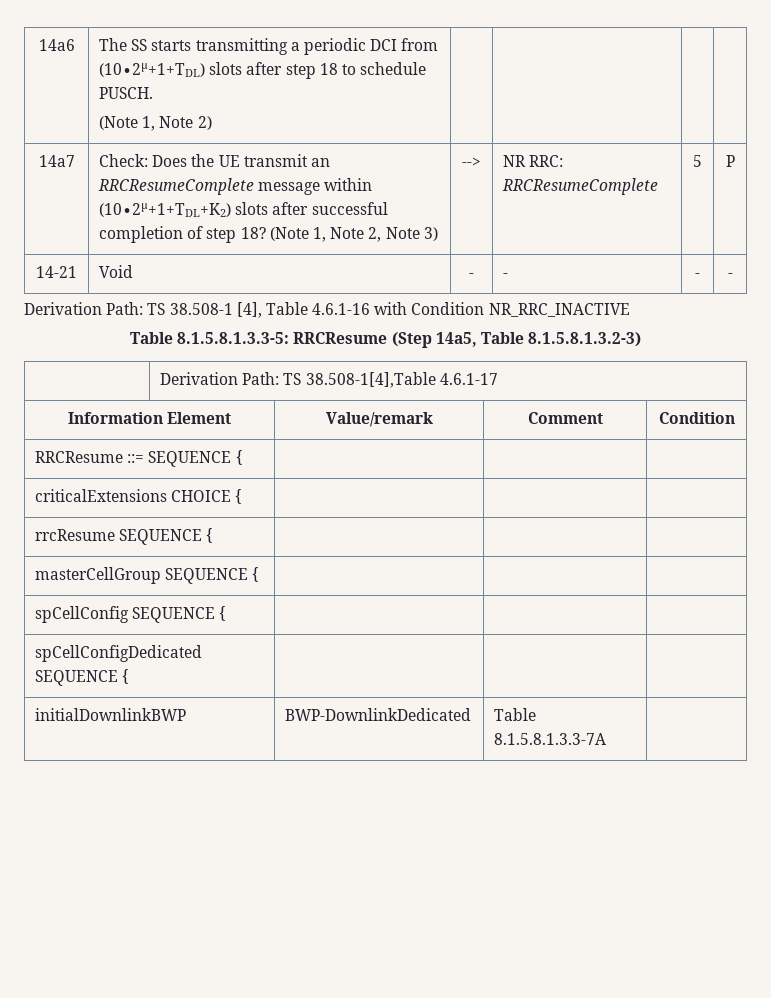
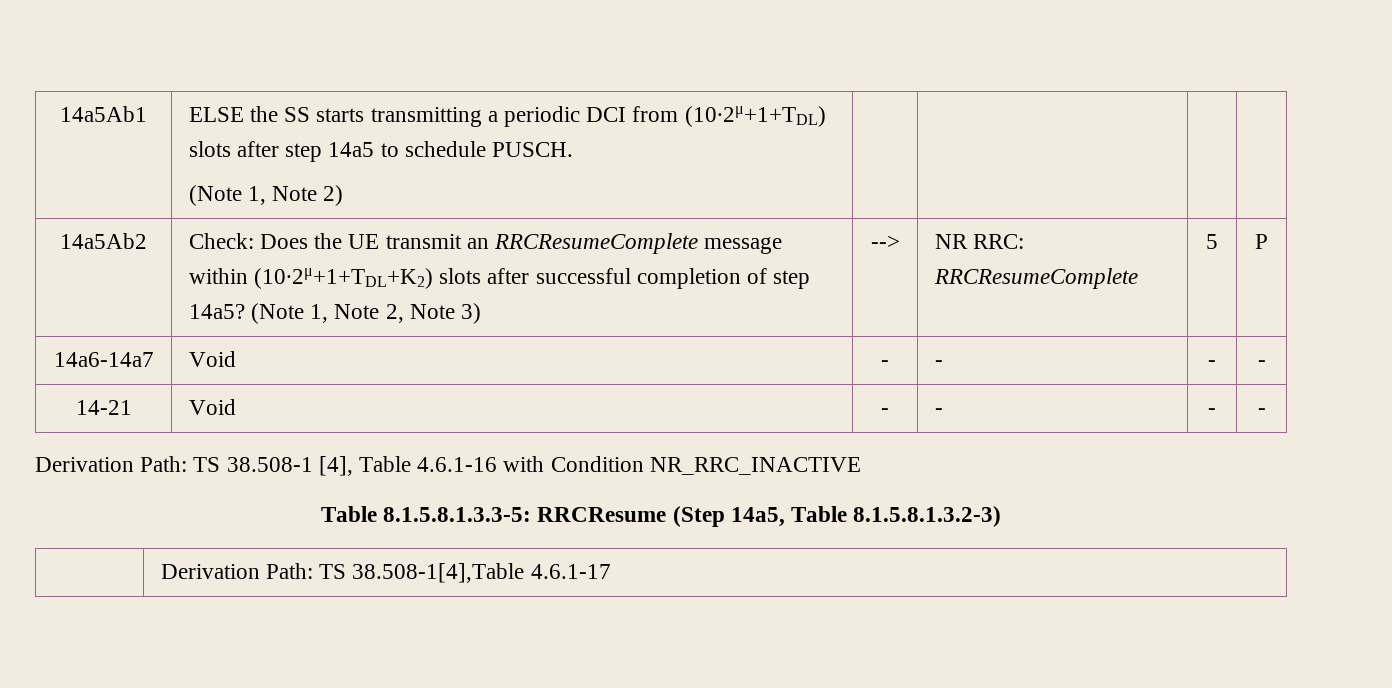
[38,39,75,51] [99,38,128,51] 14a6 | The -> [60,106,147,122] [188,106,278,122] 14a5Ab1 | ELSE the
[319,63,338,75] 18 -> [328,142,375,157] 14a5
[38,155,75,167] 14a7 -> [60,233,147,249] 14a5Ab2
[240,227,266,239] 18? -> [188,304,245,319] 14a5?
(735, 161) none -> [53,352,154,367] [188,351,236,367] [881,360,889,367] [934,360,943,367] [1208,360,1216,367] [1257,360,1266,367] // 14a6-14a7 | Void | - | - | - | -
[67,412,232,424] [325,412,433,427] [527,412,603,424] [658,412,735,424] [35,450,243,467] [35,489,243,504] [35,528,214,545] [35,567,260,584] [35,606,227,623] [35,645,203,662] [35,669,130,686] [35,708,187,721] [285,708,472,721] [494,708,537,721] [494,733,607,745] // Information Element | Value/remark | Comment | Condition // RRCResume ::= SEQUENCE { | | | // criticalExtensions CHOICE { | | | // rrcResume SEQUENCE { | | | // masterCellGroup SEQUENCE { | | | // spCellConfig SEQUENCE { | | | // spCellConfigDedicated SEQUENCE { | | | // initialDownlinkBWP | BWP-DownlinkDedicated | Table 8.1.5.8.1.3.3-7A | -> (611, 571) none

